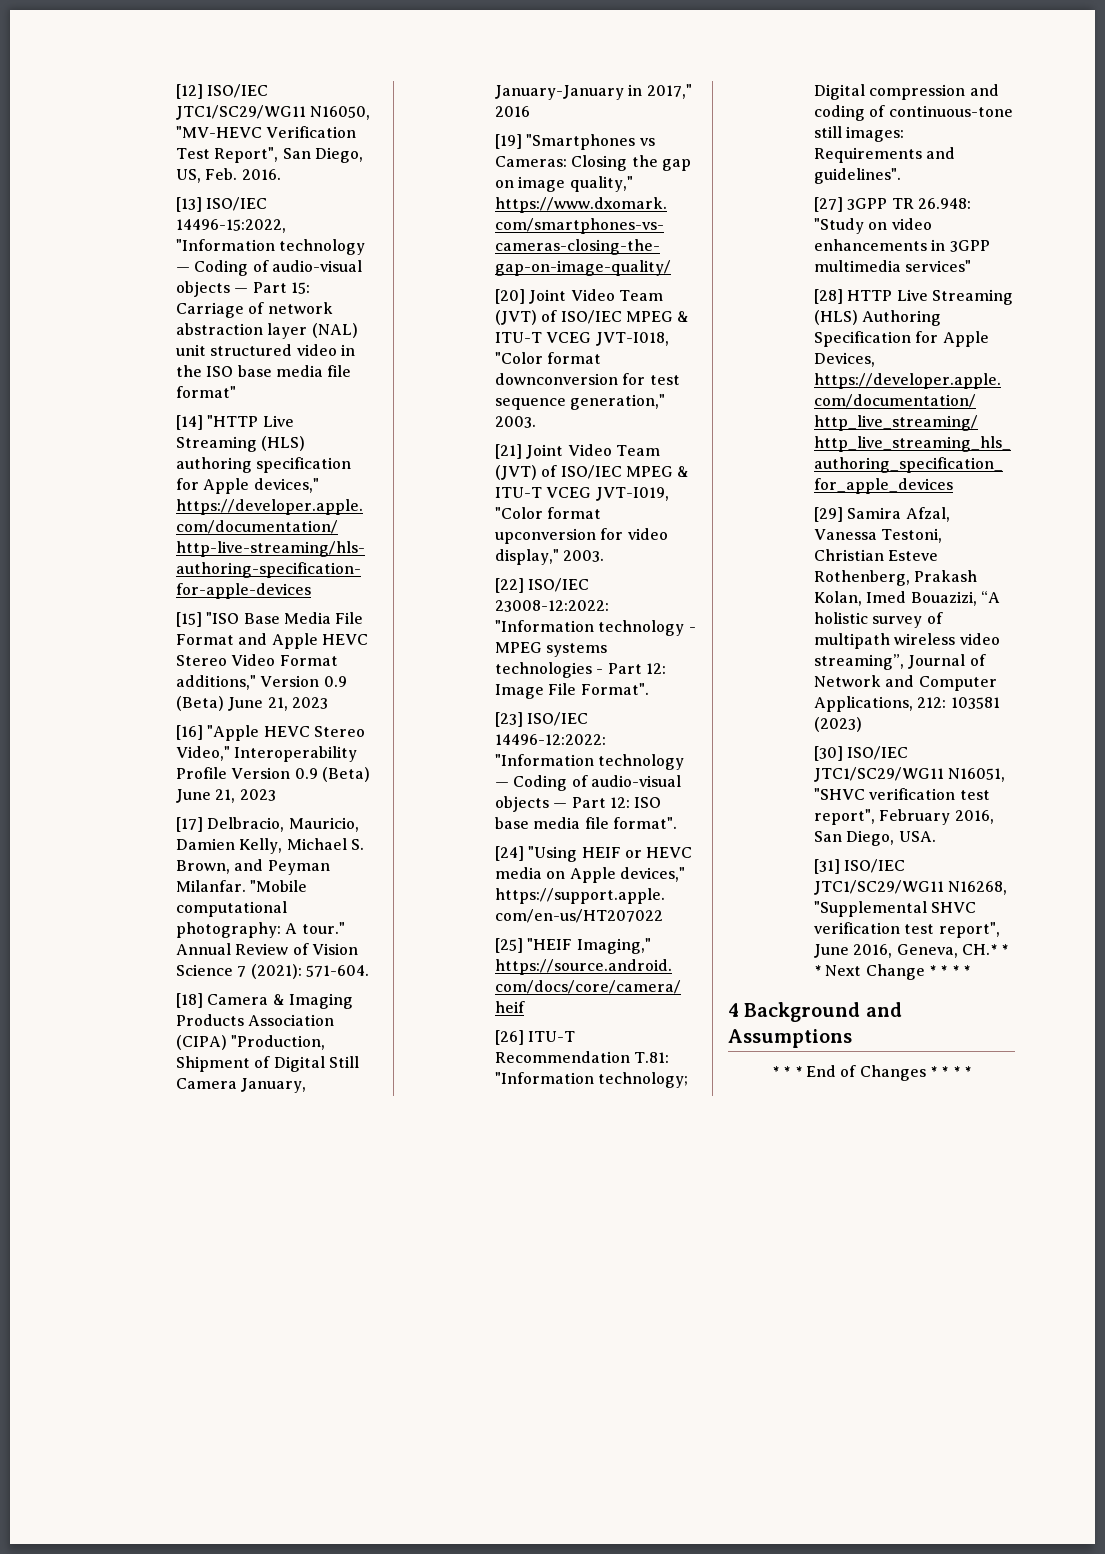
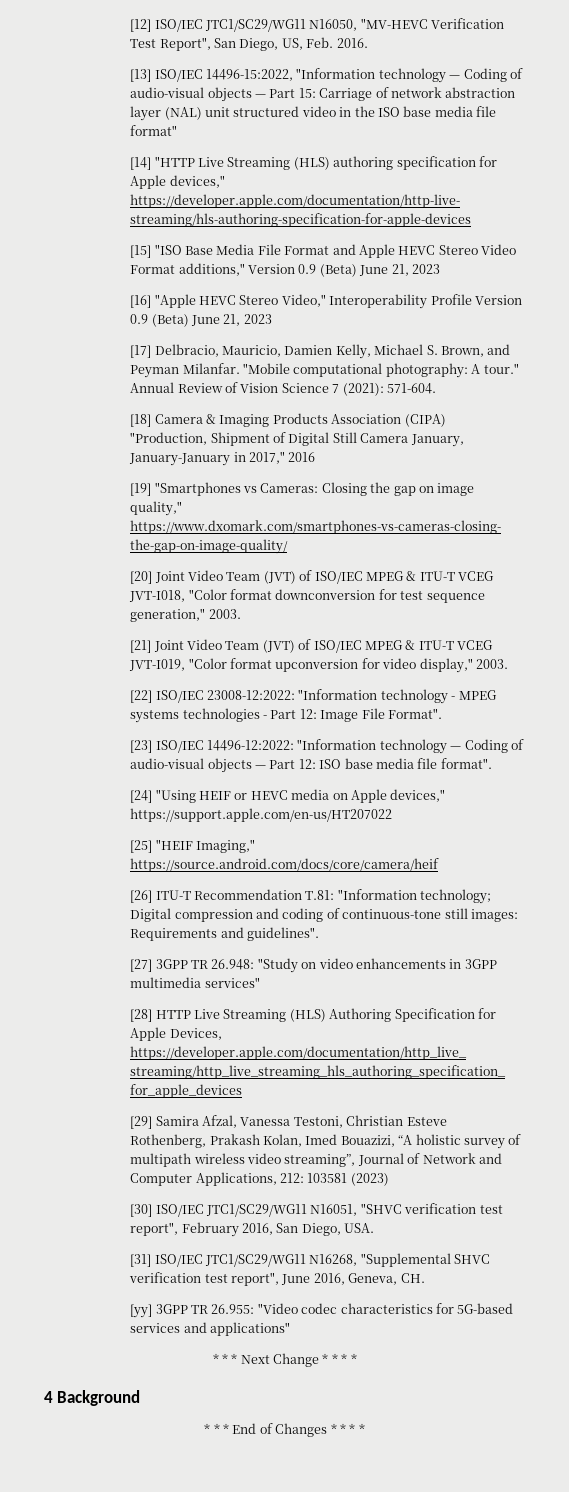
[962,944,998,955] CH.* -> [400,1273,425,1283] [130,1303,514,1318] [130,1322,291,1336] [212,1353,219,1364] CH. // [yy] 3GPP TR 26.955: "Video codec characteristics for 5G-based services and applications" // *
[865,1002,902,1017] [728,1029,852,1048] and Assumptions -> (141, 1398) none

